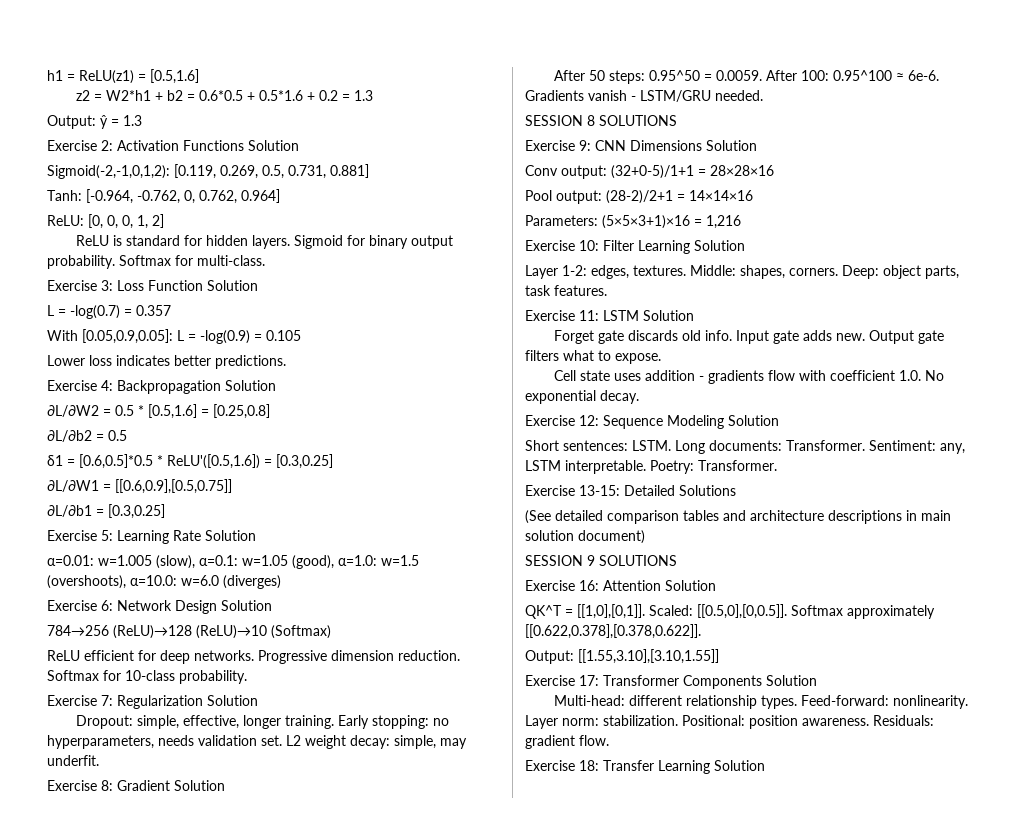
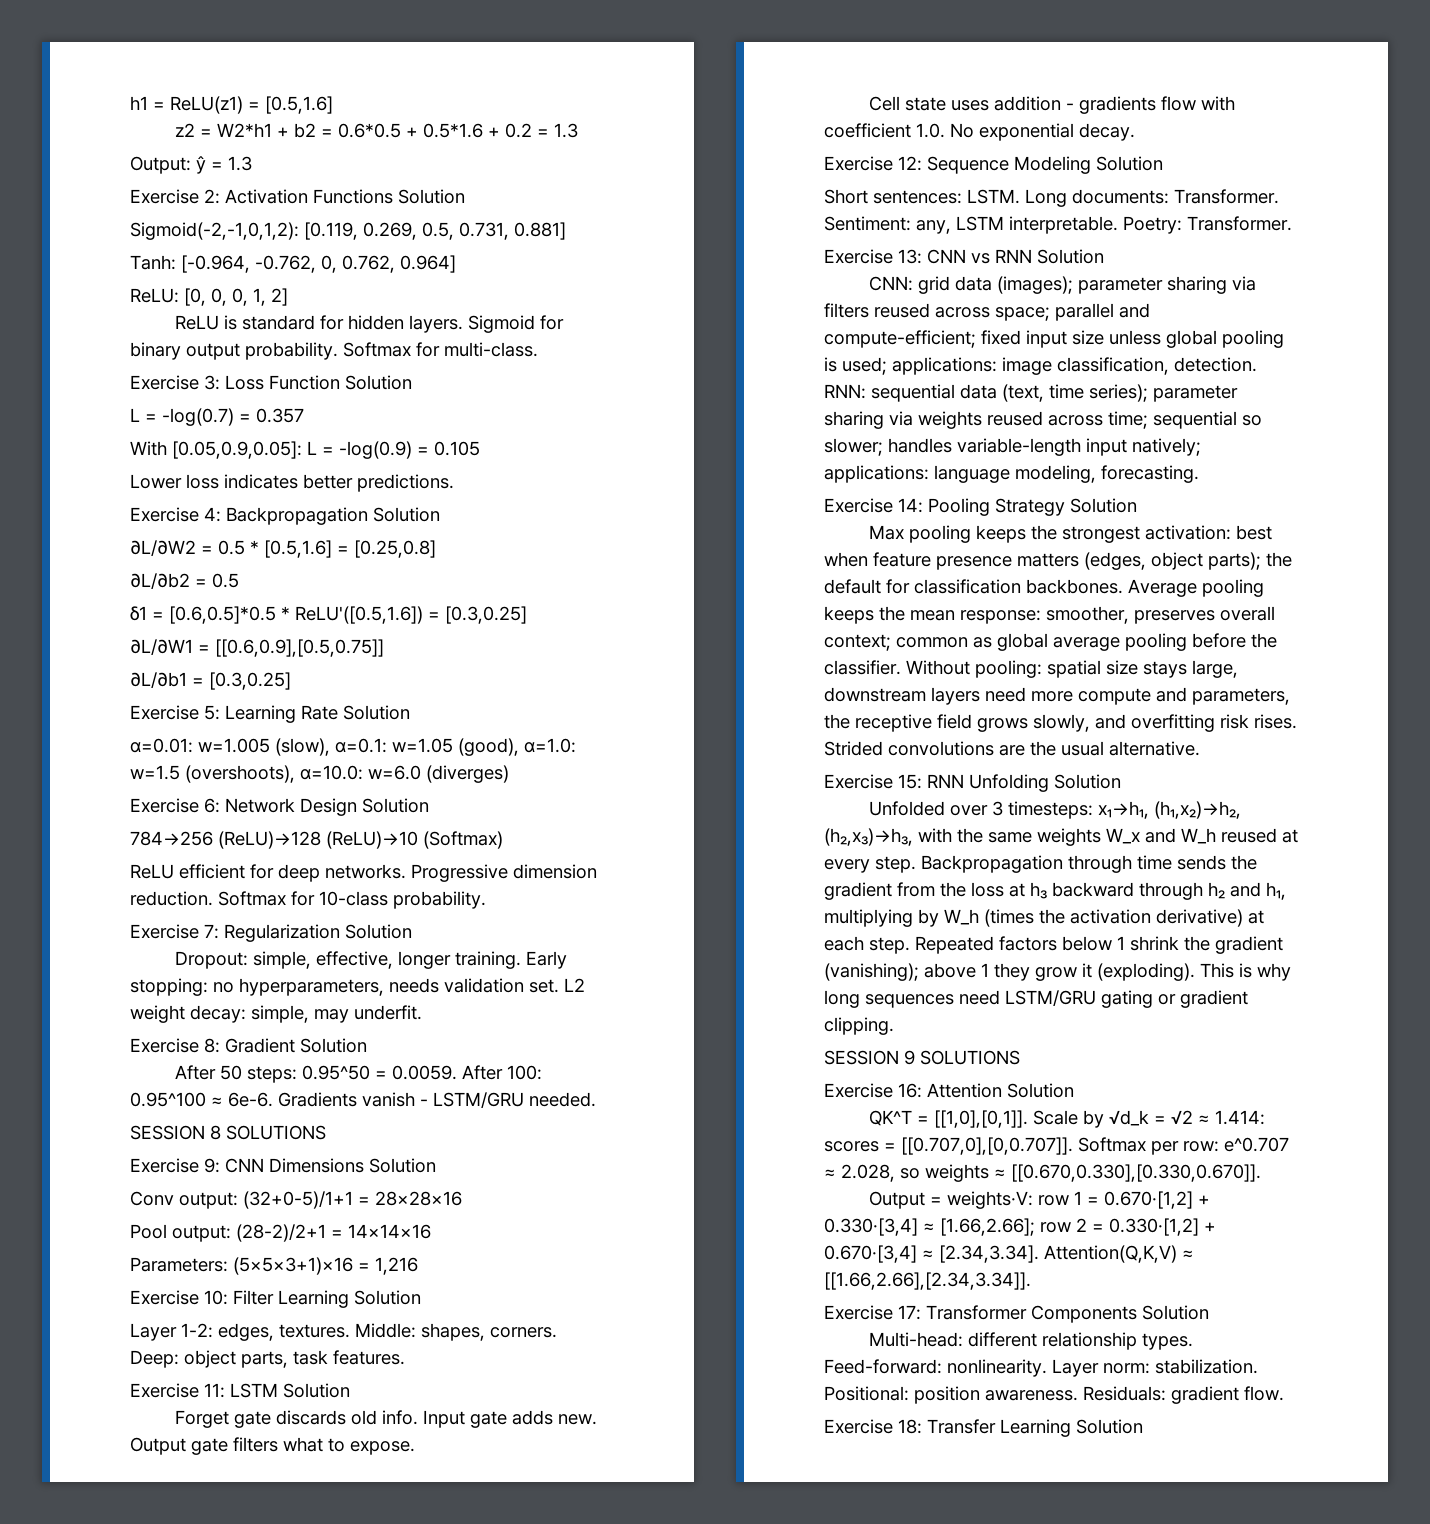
[579,485,736,496] [525,510,951,524] [525,530,645,544] 13-15: Detailed Solutions // (See detailed comparison tables and architecture descriptions in main solution document) -> [898,249,1104,264] [869,276,1257,294] [824,303,1150,321] [824,330,1284,348] [824,357,1257,375] [824,384,1238,402] [824,411,1262,429] [824,438,1201,456] [824,465,1199,483] [824,498,1137,516] [869,525,1273,543] [824,552,1292,570] [824,579,1264,597] [824,606,1275,624] [824,633,1277,651] [824,660,1238,678] [824,687,1290,705] [824,714,1297,732] [824,741,1200,756] [824,774,1121,792] [869,801,1242,819] [824,828,1298,846] [824,855,1257,873] [824,882,1286,900] [824,909,1264,927] [824,936,1283,954] [824,963,1291,981] [824,990,1248,1008] [824,1017,894,1035] 13: CNN vs RNN Solution // CNN: grid data (images); parameter sharing via filters reused across space; parallel and compute-efficient; fixed input size unless global pooling is used; applications: image classification, detection. RNN: sequential data (text, time series); parameter sharing via weights reused across time; sequential so slower; handles variable-length input natively; applications: language modeling, forecasting. // Exercise 14: Pooling Strategy Solution // Max pooling keeps the strongest activation: best when feature presence matters (edges, object parts); the default for classification backbones. Average pooling keeps the mean response: smoother, preserves overall context; common as global average pooling before the classifier. Without pooling: spatial size stays large, downstream layers need more compute and parameters, the receptive field grows slowly, and overfitting risk rises. Strided convolutions are the usual alternative. // Exercise 15: RNN Unfolding Solution // Unfolded over 3 timesteps: x₁→h₁, (h₁,x₂)→h₂, (h₂,x₃)→h₃, with the same weights W_x and W_h reused at every step. Backpropagation through time sends the gradient from the loss at h₃ backward through h₂ and h₁, multiplying by W_h (times the activation derivative) at each step. Repeated factors below 1 shrink the gradient (vanishing); above 1 they grow it (exploding). This is why long sequences need LSTM/GRU gating or gradient clipping.
[649,604,935,619] [525,624,701,639] [525,649,719,664] Scaled: [[0.5,0],[0,0.5]]. Softmax approximately [[0.622,0.378],[0.378,0.622]]. // Output: [[1.55,3.10],[3.10,1.55]] -> [1033,1110,1266,1128] [824,1137,1289,1155] [824,1164,1261,1182] [869,1191,1211,1209] [824,1218,1216,1236] [824,1245,1194,1263] [824,1272,1031,1290] Scale by √d_k = √2 ≈ 1.414: scores = [[0.707,0],[0,0.707]]. Softmax per row: e^0.707 ≈ 2.028, so weights ≈ [[0.670,0.330],[0.330,0.670]]. // Output = weights·V: row 1 = 0.670·[1,2] + 0.330·[3,4] ≈ [1.66,2.66]; row 2 = 0.330·[1,2] + 0.670·[3,4] ≈ [2.34,3.34]. Attention(Q,K,V) ≈ [[1.66,2.66],[2.34,3.34]].

